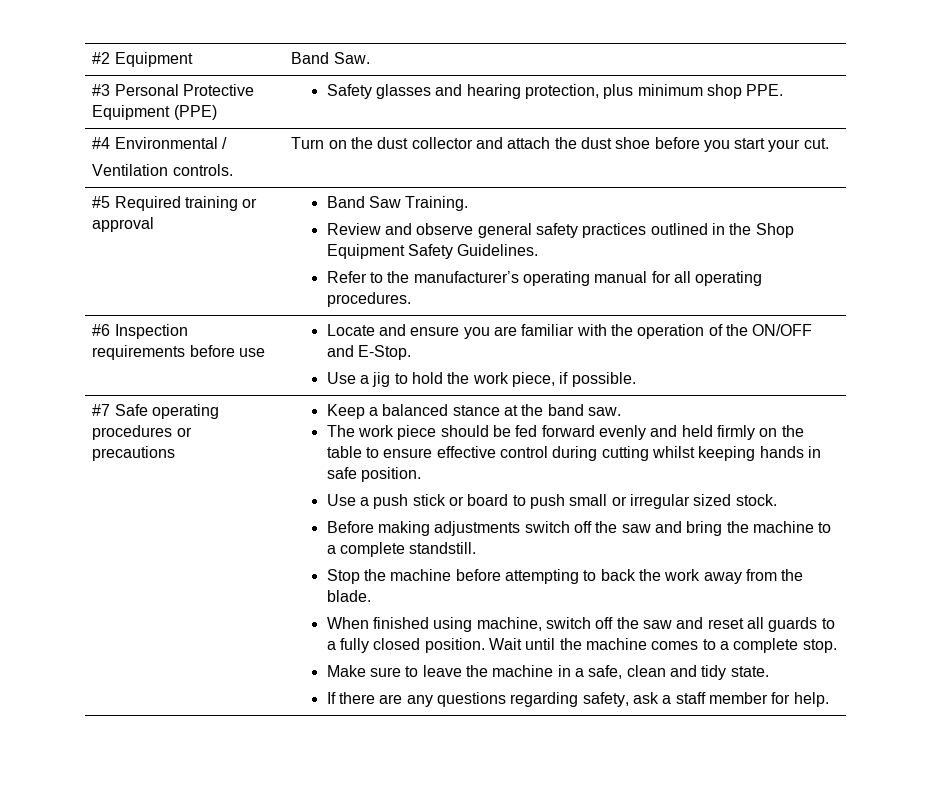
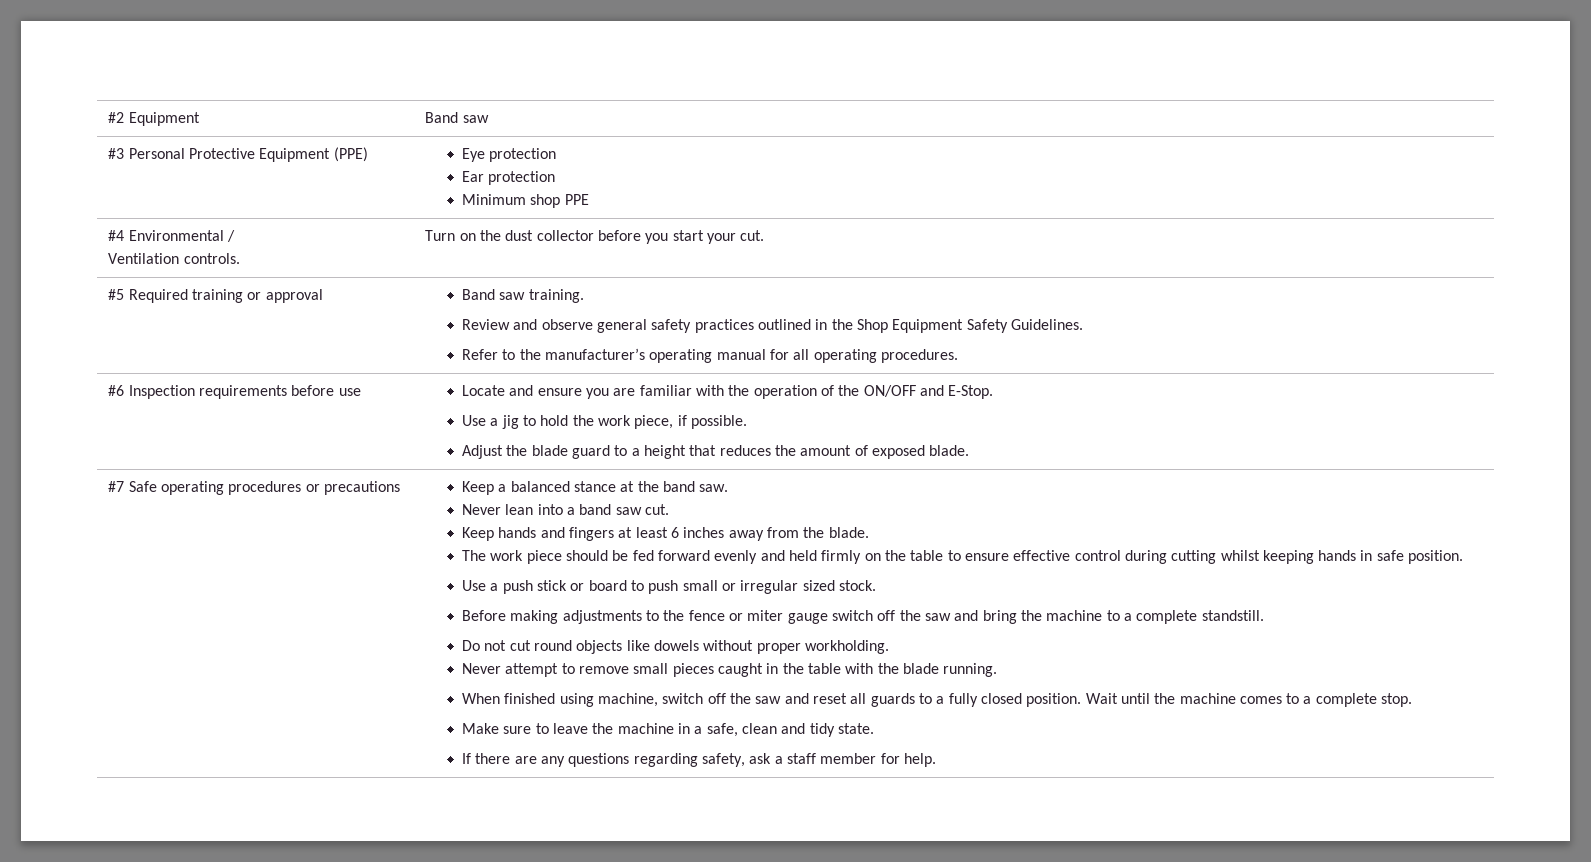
[333,52,370,64] Saw. -> [462,115,489,123] saw
[326,84,784,99] Safety glasses and hearing protection, plus minimum shop PPE. -> [462,148,557,162] [462,171,556,185] [462,194,589,208] Eye protection // Ear protection // Minimum shop PPE
[475,137,651,149] and attach the dust shoe -> (594, 235) none
[369,196,469,211] Saw Training. -> [499,289,584,303] saw training.
(636, 379) none -> [462,445,970,459] // Adjust the blade guard to a height that reduces the amount of exposed blade.
(621, 411) none -> [462,504,670,515] [462,527,869,541] // Never lean into a band saw cut. // Keep hands and fingers at least 6 inches away from the blade.
(521, 528) none -> [646,610,828,624] to the fence or miter gauge
[326,569,804,584] [326,590,371,602] Stop the machine before attempting to back the work away from the blade. -> [462,640,890,654] [462,663,998,677] Do not cut round objects like dowels without proper workholding. // Never attempt to remove small pieces caught in the table with the blade running.

